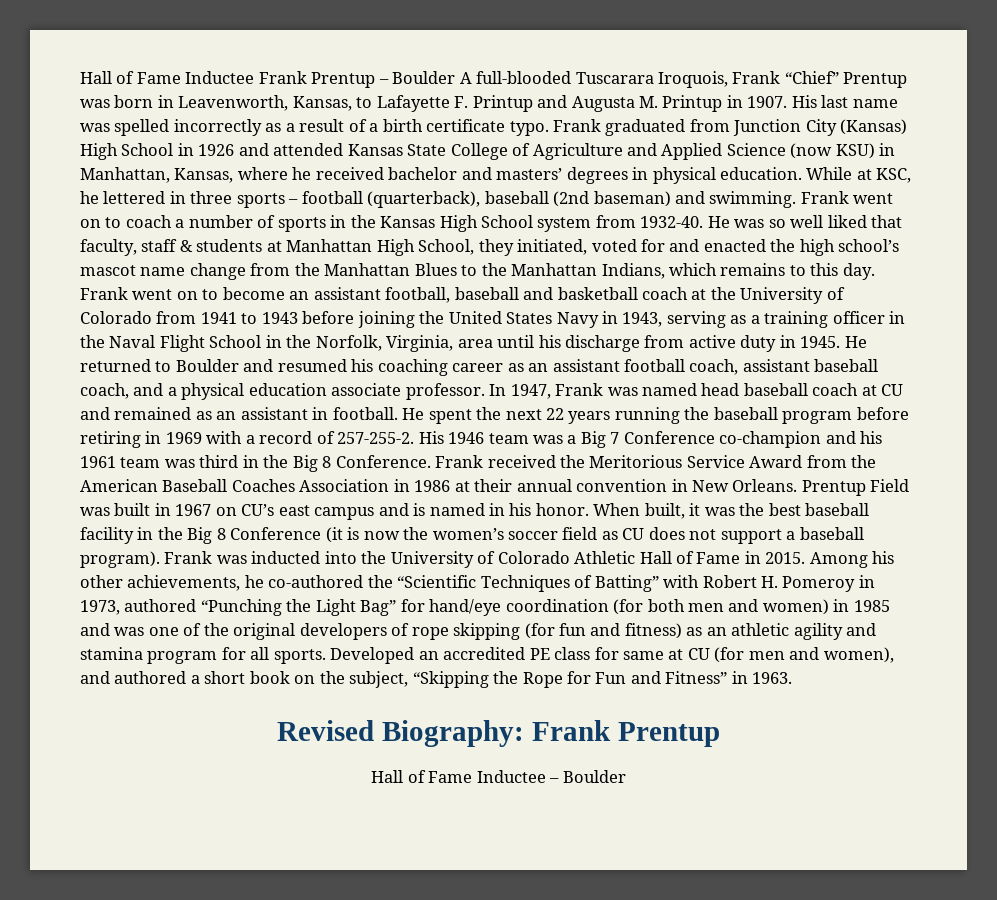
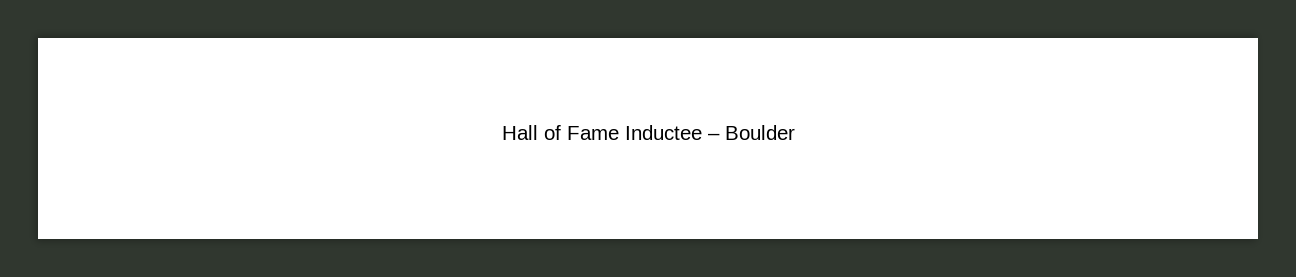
[80,71,908,88] [80,95,898,112] [80,119,908,136] [80,143,896,160] [80,167,912,184] [80,191,894,208] [80,215,903,232] [80,239,900,256] [80,263,875,280] [80,287,845,304] [80,311,906,328] [80,335,867,352] [80,359,879,376] [80,383,904,400] [80,407,909,424] [80,431,883,448] [80,455,877,472] [80,479,910,496] [80,503,870,520] [80,527,864,544] [80,551,895,568] [80,575,875,592] [80,599,890,616] [80,623,877,640] [80,647,894,664] [80,671,793,688] [277,720,720,747] [371,770,546,783] Hall of Fame Inductee Frank Prentup – Boulder A full-blooded Tuscarara Iroquois, Frank “Chief” Prentup was born in Leavenworth, Kansas, to Lafayette F. Printup and Augusta M. Printup in 1907. His last name was spelled incorrectly as a result of a birth certificate typo. Frank graduated from Junction City (Kansas) High School in 1926 and attended Kansas State College of Agriculture and Applied Science (now KSU) in Manhattan, Kansas, where he received bachelor and masters’ degrees in physical education. While at KSC, he lettered in three sports – football (quarterback), baseball (2nd baseman) and swimming. Frank went on to coach a number of sports in the Kansas High School system from 1932-40. He was so well liked that faculty, staff & students at Manhattan High School, they initiated, voted for and enacted the high school’s mascot name change from the Manhattan Blues to the Manhattan Indians, which remains to this day. Frank went on to become an assistant football, baseball and basketball coach at the University of Colorado from 1941 to 1943 before joining the United States Navy in 1943, serving as a training officer in the Naval Flight School in the Norfolk, Virginia, area until his discharge from active duty in 1945. He returned to Boulder and resumed his coaching career as an assistant football coach, assistant baseball coach, and a physical education associate professor. In 1947, Frank was named head baseball coach at CU and remained as an assistant in football. He spent the next 22 years running the baseball program before retiring in 1969 with a record of 257-255-2. His 1946 team was a Big 7 Conference co-champion and his 1961 team was third in the Big 8 Conference. Frank received the Meritorious Service Award from the American Baseball Coaches Association in 1986 at their annual convention in New Orleans. Prentup Field was built in 1967 on CU’s east campus and is named in his honor. When built, it was the best baseball facility in the Big 8 Conference (it is now the women’s soccer field as CU does not support a baseball program). Frank was inducted into the University of Colorado Athletic Hall of Fame in 2015. Among his other achievements, he co-authored the “Scientific Techniques of Batting” with Robert H. Pomeroy in 1973, authored “Punching the Light Bag” for hand/eye coordination (for both men and women) in 1985 and was one of the original developers of rope skipping (for fun and fitness) as an athletic agility and stamina program for all sports. Developed an accredited PE class for same at CU (for men and women), and authored a short book on the subject, “Skipping the Rope for Fun and Fitness” in 1963. // Revised Biography: Frank Prentup // Hall of Fame Inductee -> [501,125,702,140] Hall of Fame Inductee

